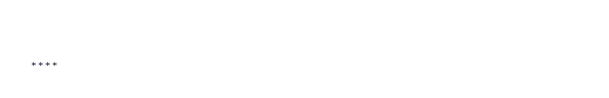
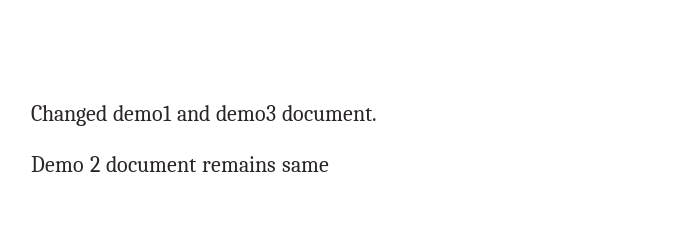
[30,62,58,72] **** -> [31,105,377,126] [31,156,329,172] Changed demo1 and demo3 document. // Demo 2 document remains same

